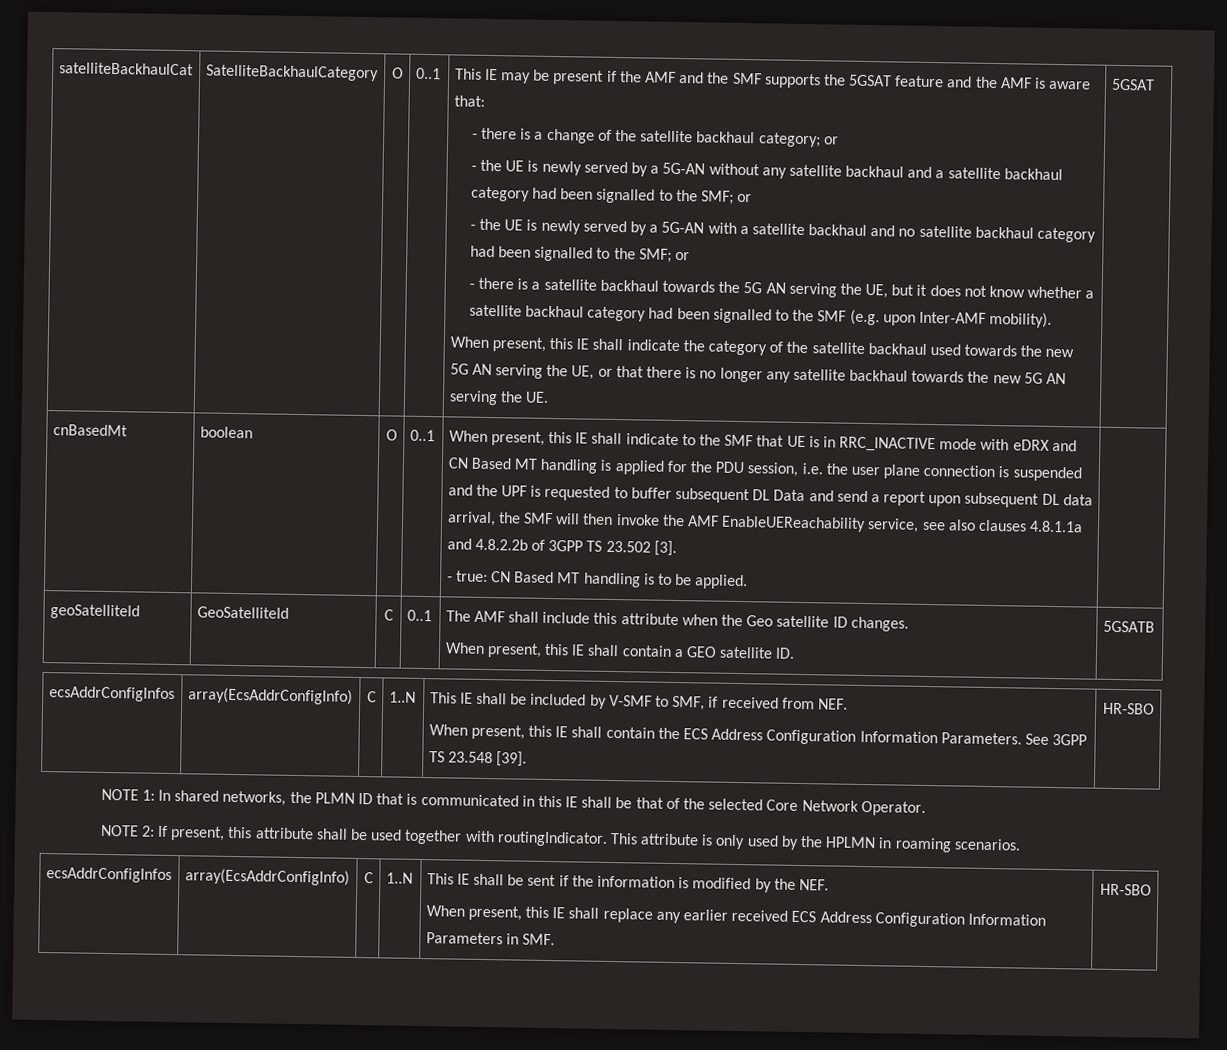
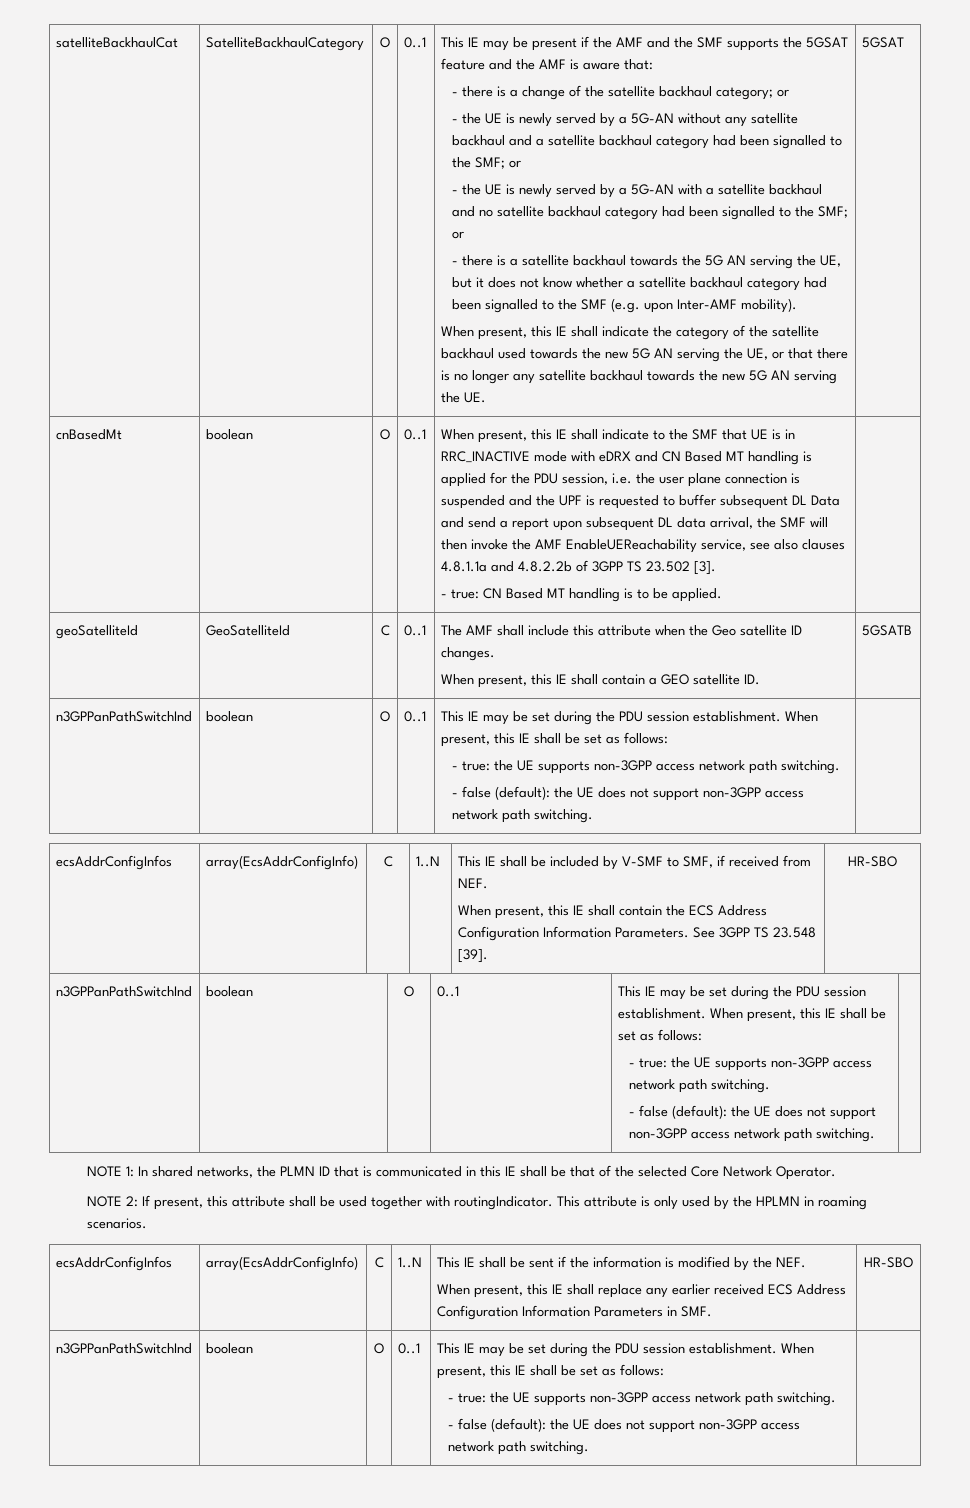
(1155, 626) none -> [55,711,192,722] [205,711,253,722] [380,711,390,722] [403,711,426,722] [440,711,818,725] [440,732,668,747] [452,760,841,774] [452,786,805,801] [452,809,594,823] // n3GPPanPathSwitchInd | boolean | O | 0..1 | This IE may be set during the PDU session establishment. When present, this IE shall be set as follows: // - true: the UE supports non-3GPP access network path switching. // - false (default): the UE does not support non-3GPP access network path switching. |
(1155, 708) none -> [55,986,192,997] [205,986,253,997] [404,986,414,997] [436,986,459,997] [617,986,866,1000] [617,1008,886,1022] [617,1029,702,1041] [629,1057,873,1071] [629,1079,771,1093] [629,1105,877,1120] [629,1128,876,1142] // n3GPPanPathSwitchInd | boolean | O | 0..1 | This IE may be set during the PDU session establishment. When present, this IE shall be set as follows: // - true: the UE supports non-3GPP access network path switching. // - false (default): the UE does not support non-3GPP access network path switching. |
(1152, 889) none -> [55,1343,192,1354] [205,1343,253,1354] [374,1343,384,1354] [397,1343,420,1354] [436,1343,814,1357] [436,1364,664,1379] [448,1392,837,1406] [448,1418,801,1433] [448,1441,590,1455] // n3GPPanPathSwitchInd | boolean | O | 0..1 | This IE may be set during the PDU session establishment. When present, this IE shall be set as follows: // - true: the UE supports non-3GPP access network path switching. // - false (default): the UE does not support non-3GPP access network path switching. |

